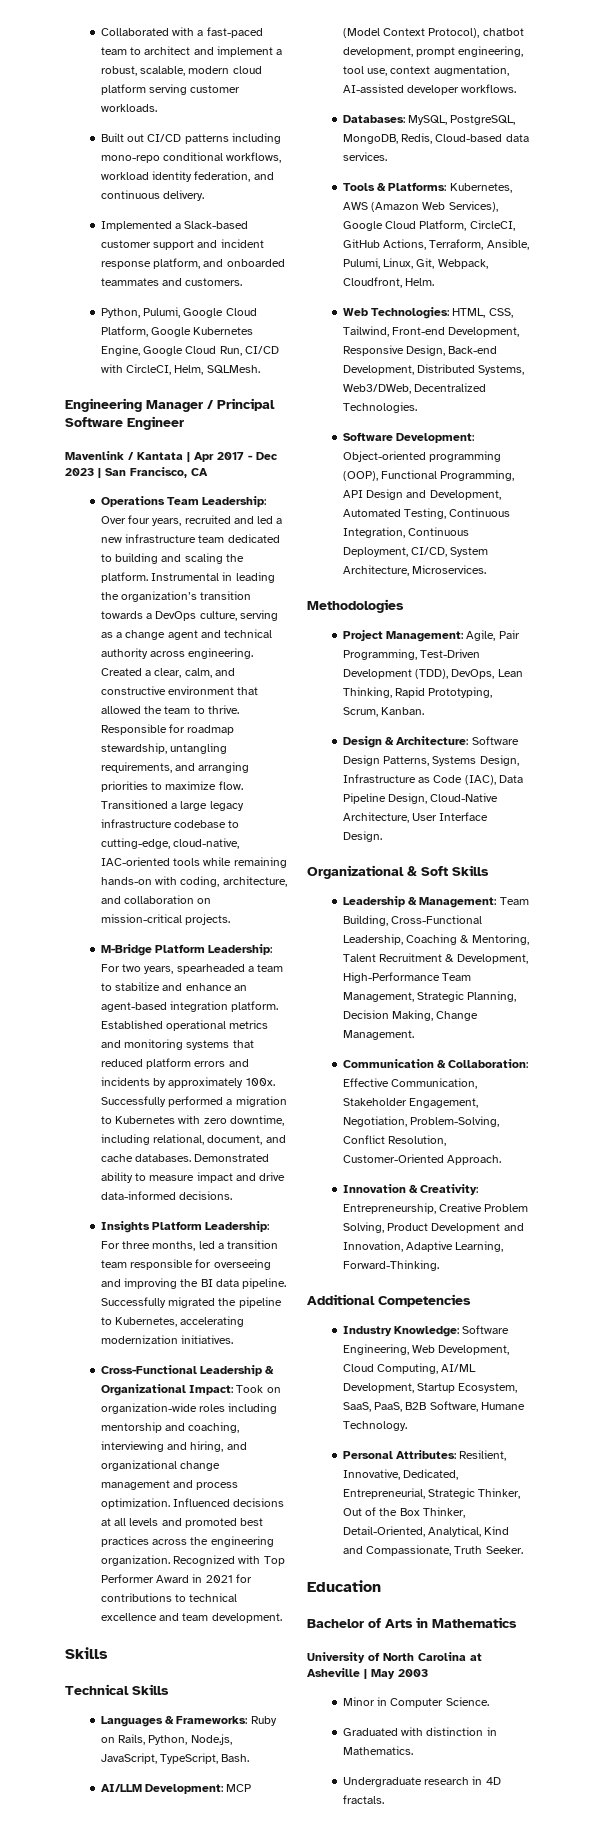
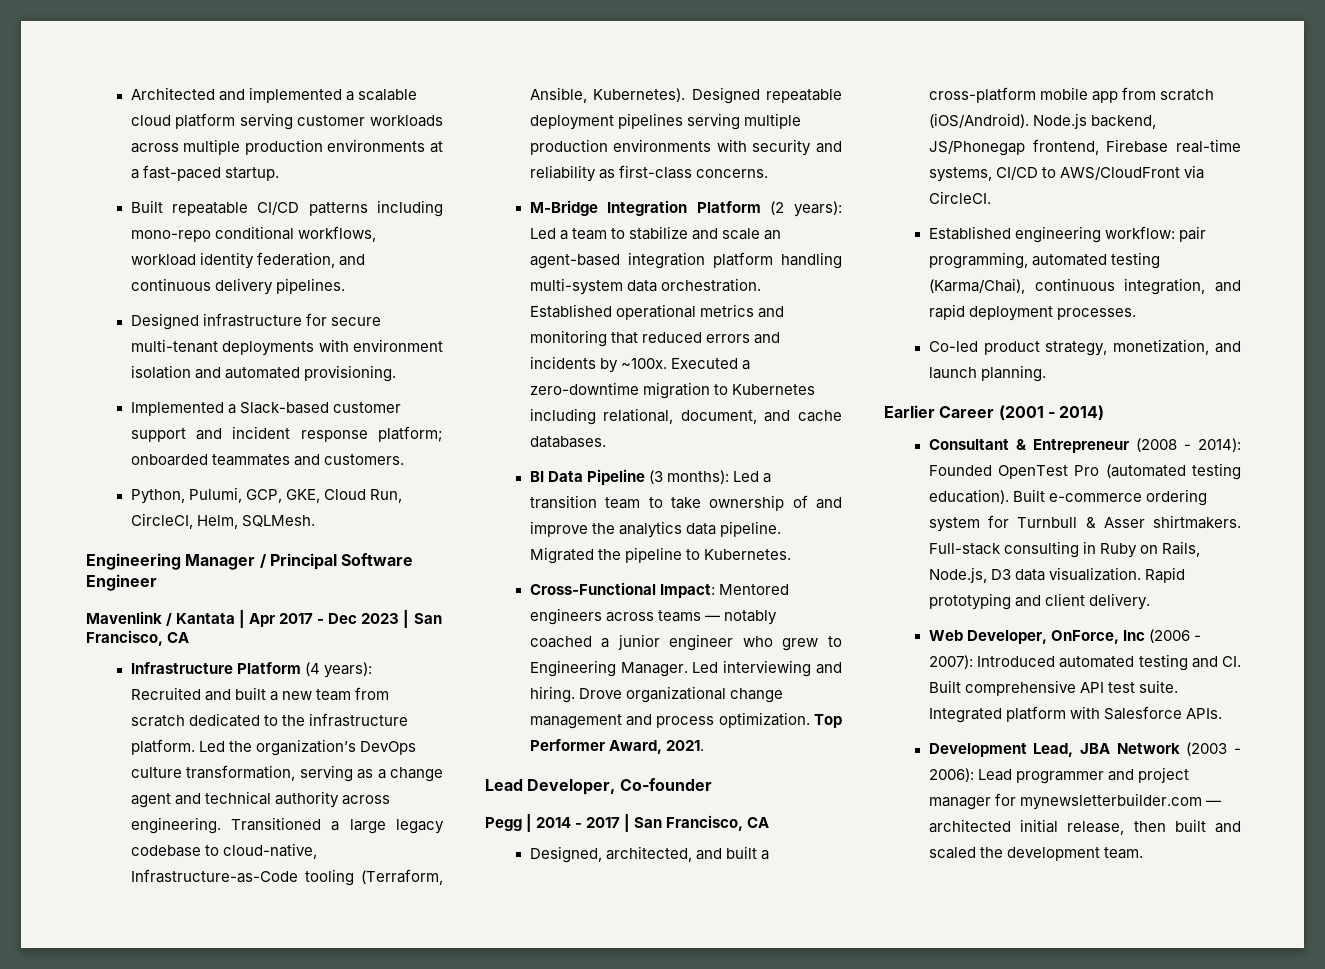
[100,27,263,38] [100,46,282,57] [100,66,262,76] [100,84,241,95] [100,104,157,112] [100,133,145,142] Collaborated with a fast-paced team to architect and implement a robust, scalable, modern cloud platform serving customer workloads. // Built out -> [130,87,418,103] [130,113,443,130] [130,139,443,155] [130,165,279,181] [130,200,249,216] Architected and implemented a scalable cloud platform serving customer workloads across multiple production environments at a fast-paced startup. // Built repeatable
[163,190,205,201] delivery. -> [214,278,345,295] [130,313,381,330] [130,339,443,356] [130,365,396,382] delivery pipelines. // Designed infrastructure for secure multi-tenant deployments with environment isolation and automated provisioning.
[153,258,224,269] platform, and -> [378,426,443,442] platform;
[183,308,257,318] [100,326,254,337] [100,345,279,356] [100,364,123,373] Google Cloud Platform, Google Kubernetes Engine, Google Cloud Run, CI/CD with -> [245,489,403,503] GCP, GKE, Cloud Run,
[100,496,267,507] [100,515,283,526] [100,534,280,543] [100,553,244,564] [100,572,275,583] [100,591,252,602] [100,611,237,621] Operations Team Leadership: Over four years, recruited and led a new infrastructure team dedicated to building and scaling the platform. Instrumental in leading the organization’s transition towards a DevOps culture, -> [130,662,372,678] [130,687,390,701] [130,713,409,727] [130,739,417,756] [130,765,296,781] Infrastructure Platform (4 years): Recruited and built a new team from scratch dedicated to the infrastructure platform. Led the organization’s DevOps culture transformation,
[100,668,235,678] [100,686,259,695] [100,705,239,714] [100,724,235,735] [100,743,228,754] [100,762,250,773] [100,781,243,792] Created a clear, calm, and constructive environment that allowed the team to thrive. Responsible for roadmap stewardship, untangling requirements, and arranging priorities to maximize flow. -> (221, 825) none
[100,819,172,828] infrastructure -> (444, 826) none
[100,838,240,849] [100,857,287,868] [100,876,287,887] [100,895,212,904] [100,914,231,925] [100,944,273,956] [100,964,245,974] cutting-edge, cloud-native, IAC-oriented tools while remaining hands-on with coding, architecture, and collaboration on mission-critical projects. // M-Bridge Platform Leadership: For two years, spearheaded -> [222,843,317,859] [130,869,443,886] [529,87,842,104] [529,113,801,130] [529,139,842,156] [529,165,768,182] [529,200,842,217] [529,228,556,239] cloud-native, Infrastructure-as-Code tooling (Terraform, Ansible, Kubernetes). Designed repeatable deployment pipelines serving multiple production environments with security and reliability as first-class concerns. // M-Bridge Integration Platform (2 years): Led
[185,983,232,991] enhance -> [722,228,761,240] scale
[231,1001,279,1012] platform. -> [712,252,842,269] [529,278,761,295] platform handling multi-system data orchestration.
[186,1040,230,1050] systems -> (607, 338) none
[146,1058,192,1069] platform -> (702, 337) none
[168,1077,275,1088] [100,1096,287,1107] [100,1115,284,1126] approximately 100x. Successfully performed a migration to Kubernetes with zero downtime, -> [620,358,751,370] [529,382,815,399] ~100x. Executed a zero-downtime migration to Kubernetes
[194,1154,270,1162] [100,1172,285,1183] [100,1191,233,1200] [100,1221,270,1233] [100,1240,278,1251] [100,1259,271,1270] [100,1278,286,1289] [100,1297,282,1308] [100,1316,245,1327] [100,1335,234,1344] [100,1365,275,1376] [100,1384,281,1396] [100,1403,278,1414] [100,1422,240,1433] [100,1441,247,1452] Demonstrated ability to measure impact and drive data-informed decisions. // Insights Platform Leadership: For three months, led a transition team responsible for overseeing and improving the BI data pipeline. Successfully migrated the pipeline to Kubernetes, accelerating modernization initiatives. // Cross-Functional Leadership & Organizational Impact: Took on organization-wide roles including mentorship and coaching, interviewing and hiring, and -> [529,469,772,485] [529,495,842,511] [529,521,782,538] [529,547,792,564] [529,582,789,598] [529,608,778,625] [529,634,842,651] [529,660,842,677] [529,686,622,703] // BI Data Pipeline (3 months): Led a transition team to take ownership of and improve the analytics data pipeline. Migrated the pipeline to Kubernetes. // Cross-Functional Impact: Mentored engineers across teams — notably coached a junior engineer who grew to Engineering Manager. Led interviewing and hiring. Drove
[173,1498,285,1507] [100,1518,263,1528] [100,1536,274,1547] [100,1555,285,1566] [100,1574,252,1583] [100,1593,238,1602] [100,1613,282,1623] [65,1647,108,1659] [65,1684,169,1695] [100,1715,277,1727] [100,1734,232,1745] [100,1753,250,1764] [100,1784,252,1794] [342,28,524,38] [342,46,524,57] [342,65,509,76] [342,84,517,95] [342,115,516,125] [342,133,529,144] [342,152,387,161] [342,182,512,193] [342,201,498,212] [342,220,515,231] [342,239,529,250] [342,258,488,269] [342,277,435,288] [342,307,513,319] [342,326,520,337] [342,345,498,356] [342,364,525,375] [342,383,487,394] [342,402,417,413] [342,432,475,443] [342,451,502,462] [342,470,515,481] [342,489,501,500] [342,508,511,519] [342,527,470,538] [342,547,489,557] [342,565,487,576] [307,599,404,613] [342,630,520,642] [342,649,481,660] [342,669,523,679] [342,687,493,698] [342,707,425,717] [342,736,519,748] [342,755,519,766] [342,774,523,785] [342,793,499,804] [342,812,489,823] [342,831,382,842] [307,865,489,879] [342,896,529,908] [342,915,483,926] [342,934,529,945] [342,953,528,964] [342,972,472,983] [342,991,517,1002] [342,1010,479,1021] [342,1030,414,1040] [342,1059,529,1068] [342,1078,478,1089] [342,1098,479,1108] [342,1116,500,1127] [342,1135,447,1146] [342,1154,502,1165] [342,1184,479,1195] [342,1203,529,1214] [342,1222,524,1233] [342,1241,504,1252] [342,1260,439,1271] [307,1294,471,1307] [342,1325,510,1337] [342,1344,510,1355] [342,1363,477,1374] [342,1383,518,1393] [342,1401,525,1412] [342,1421,407,1431] [342,1450,507,1461] [342,1469,459,1480] [342,1488,521,1499] [342,1507,465,1518] [342,1526,510,1537] [342,1545,523,1556] [307,1580,381,1592] [307,1617,517,1628] [307,1652,482,1663] [307,1668,428,1679] [342,1697,489,1708] [342,1727,497,1736] [342,1746,413,1755] [342,1776,501,1787] [342,1795,384,1804] Influenced decisions at all levels and promoted best practices across the engineering organization. Recognized with Top Performer Award in 2021 for contributions to technical excellence and team development. // Skills // Technical Skills // Languages & Frameworks: Ruby on Rails, Python, Node.js, JavaScript, TypeScript, Bash. // AI/LLM Development: MCP (Model Context Protocol), chatbot development, prompt engineering, tool use, context augmentation, AI-assisted developer workflows. // Databases: MySQL, PostgreSQL, MongoDB, Redis, Cloud-based data services. // Tools & Platforms: Kubernetes, AWS (Amazon Web Services), Google Cloud Platform, CircleCI, GitHub Actions, Terraform, Ansible, Pulumi, Linux, Git, Webpack, Cloudfront, Helm. // Web Technologies: HTML, CSS, Tailwind, Front-end Development, Responsive Design, Back-end Development, Distributed Systems, Web3/DWeb, Decentralized Technologies. // Software Development: Object-oriented programming (OOP), Functional Programming, API Design and Development, Automated Testing, Continuous Integration, Continuous Deployment, CI/CD, System Architecture, Microservices. // Methodologies // Project Management: Agile, Pair Programming, Test-Driven Development (TDD), DevOps, Lean Thinking, Rapid Prototyping, Scrum, Kanban. // Design & Architecture: Software Design Patterns, Systems Design, Infrastructure as Code (IAC), Data Pipeline Design, Cloud-Native Architecture, User Interface Design. // Organizational & Soft Skills // Leadership & Management: Team Building, Cross-Functional Leadership, Coaching & Mentoring, Talent Recruitment & Development, High-Performance Team Management, Strategic Planning, Decision Making, Change Management. // Communication & Collaboration: Effective Communication, Stakeholder Engagement, Negotiation, Problem-Solving, Conflict Resolution, Customer-Oriented Approach. // Innovation & Creativity: Entrepreneurship, Creative Problem Solving, Product Development and Innovation, Adaptive Learning, Forward-Thinking. // Additional Competencies // Industry Knowledge: Software Engineering, Web Development, Cloud Computing, AI/ML Development, Startup Ecosystem, SaaS, PaaS, B2B Software, Humane Technology. // Personal Attributes: Resilient, Innovative, Dedicated, Entrepreneurial, Strategic Thinker, Out of the Box Thinker, Detail-Oriented, Analytical, Kind and Compassionate, Truth Seeker. // Education // Bachelor of Arts in Mathematics // University of North Carolina at Asheville | May 2003 // Minor in Computer Science. // Graduated with distinction in Mathematics. // Undergraduate research in 4D fractals. -> [814,714,842,728] [529,739,704,754] [485,778,712,795] [485,814,770,832] [529,846,770,863] [928,87,1215,103] [928,113,1156,129] [928,139,1241,156] [928,165,1205,182] [928,191,991,204] [928,226,1206,243] [928,252,1160,269] [928,278,1241,295] [928,304,1136,321] [928,339,1241,356] [928,365,1046,382] [884,405,1105,420] [928,438,1241,453] [928,463,1241,480] [928,489,1207,506] [928,515,1241,532] [928,541,1201,558] [928,567,1186,583] [928,593,1150,610] [928,629,1202,644] [928,654,1241,671] [928,680,1179,696] [928,706,1223,723] [928,742,1241,757] [928,767,1190,784] [928,793,1221,810] [928,819,1241,835] [928,847,1143,861] Top Performer Award, 2021. // Lead Developer, Co-founder // Pegg | 2014 - 2017 | San Francisco, CA // Designed, architected, and built a cross-platform mobile app from scratch (iOS/Android). Node.js backend, JS/Phonegap frontend, Firebase real-time systems, CI/CD to AWS/CloudFront via CircleCI. // Established engineering workflow: pair programming, automated testing (Karma/Chai), continuous integration, and rapid deployment processes. // Co-led product strategy, monetization, and launch planning. // Earlier Career (2001 - 2014) // Consultant & Entrepreneur (2008 - 2014): Founded OpenTest Pro (automated testing education). Built e-commerce ordering system for Turnbull & Asser shirtmakers. Full-stack consulting in Ruby on Rails, Node.js, D3 data visualization. Rapid prototyping and client delivery. // Web Developer, OnForce, Inc (2006 - 2007): Introduced automated testing and CI. Built comprehensive API test suite. Integrated platform with Salesforce APIs. // Development Lead, JBA Network (2003 - 2006): Lead programmer and project manager for mynewsletterbuilder.com — architected initial release, then built and scaled the development team.

